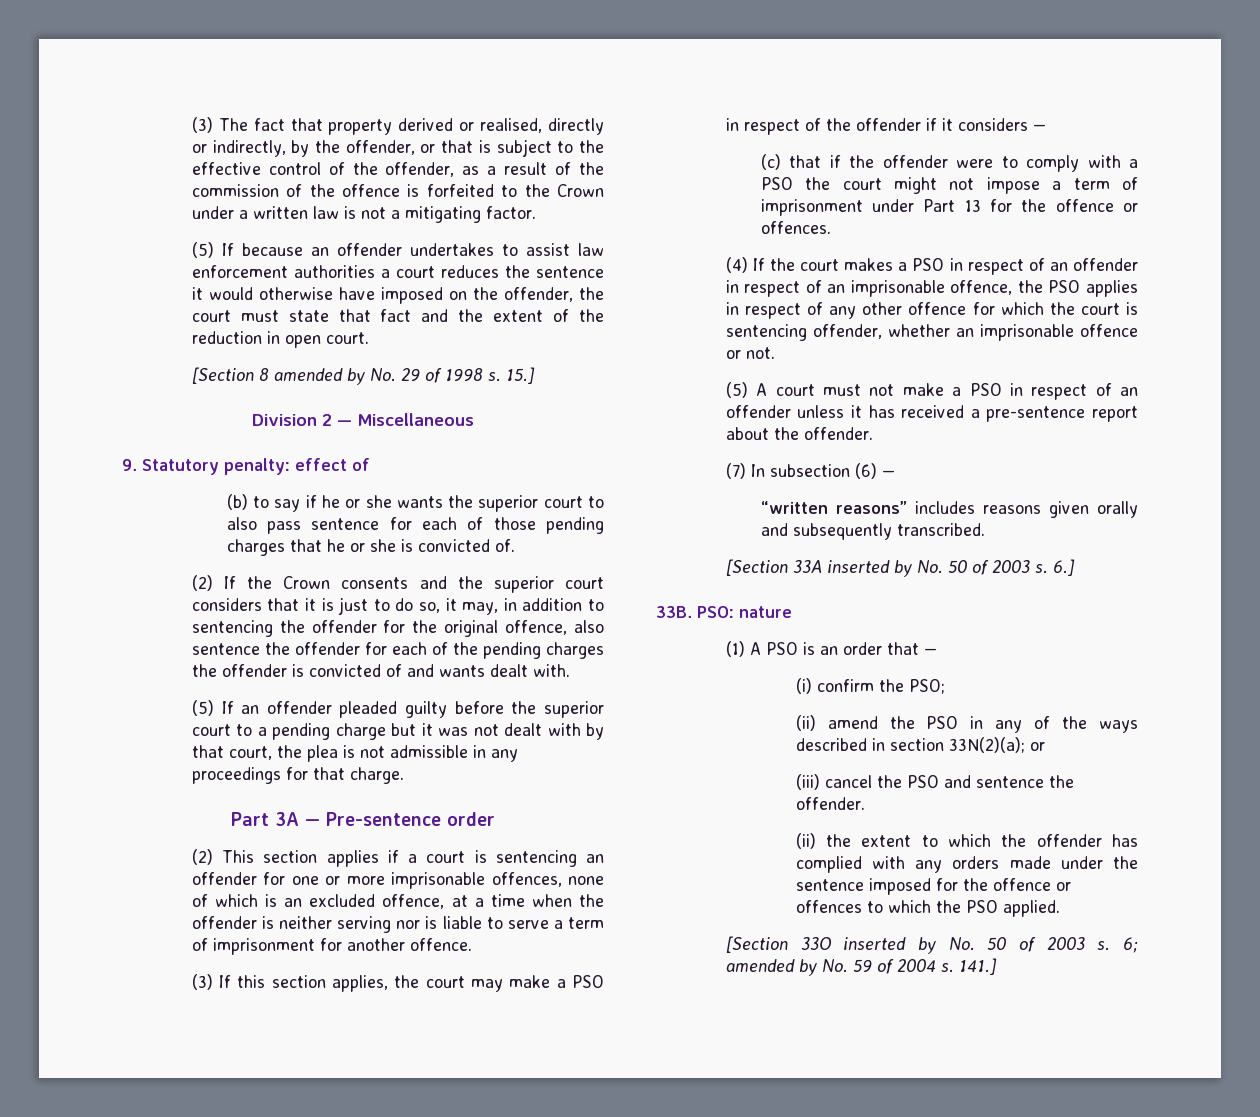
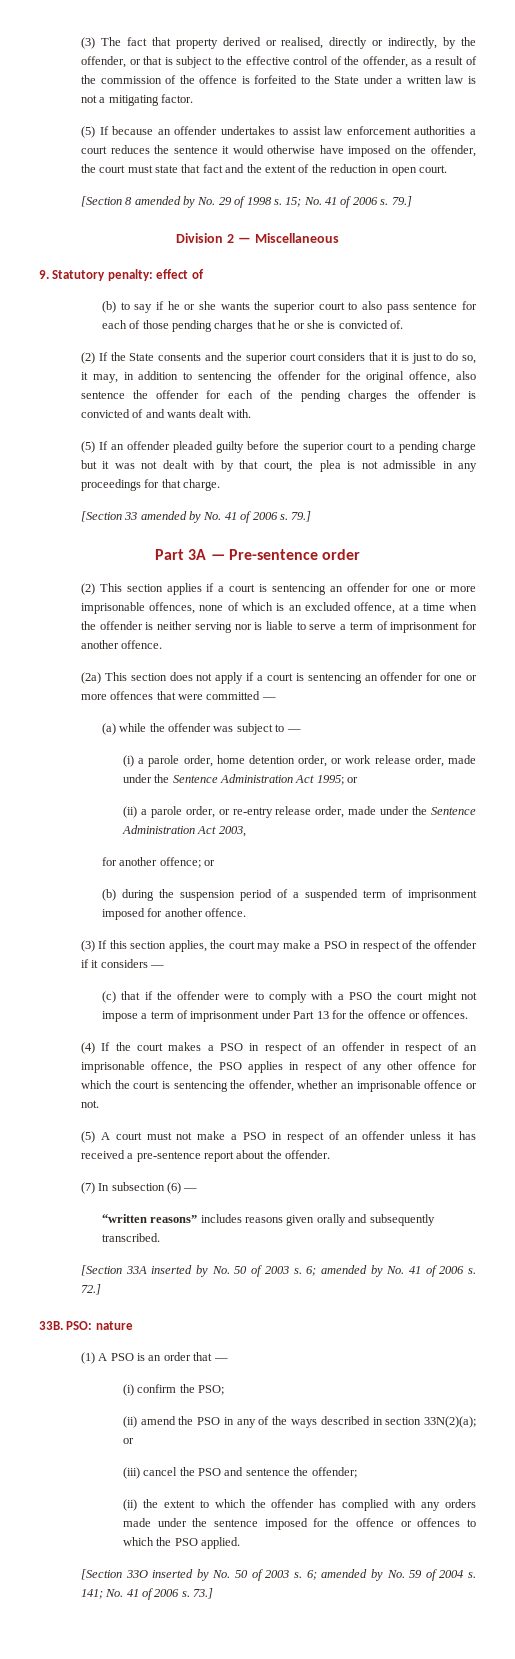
[557,184,604,197] Crown -> [334,76,360,84] State
[505,367,535,384] 15.] -> [285,196,412,208] 15; No. 41 of 2006 s. 79.]
[283,576,331,589] Crown -> [129,353,155,361] State
(404, 775) none -> [80,511,312,523] // [Section 33 amended by No. 41 of 2006 s. 79.]
(472, 944) none -> [80,672,477,684] [80,691,276,700] [101,723,301,735] [122,755,477,767] [122,774,359,785] [122,806,476,818] [121,825,246,837] [101,857,216,868] [101,889,477,901] [101,908,247,920] // (2a) This section does not apply if a court is sentencing an offender for one or more offences that were committed — // (a) while the offender was subject to — // (i) a parole order, home detention order, or work release order, made under the Sentence Administration Act 1995; or // (ii) a parole order, or re-entry release order, made under the Sentence Administration Act 2003, // for another offence; or // (b) during the suspension period of a suspended term of imprisonment imposed for another offence.
(807, 332) none -> [230,1080,246,1089] the
[1052,559,1075,576] 6.] -> [306,1265,476,1277] [80,1284,101,1295] 6; amended by No. 41 of 2006 s. 72.]
[795,797,865,810] offender. -> [311,1467,357,1478] offender;
[958,958,997,975] 141.] -> [80,1588,214,1600] 141; No. 41 of 2006 s. 73.]

